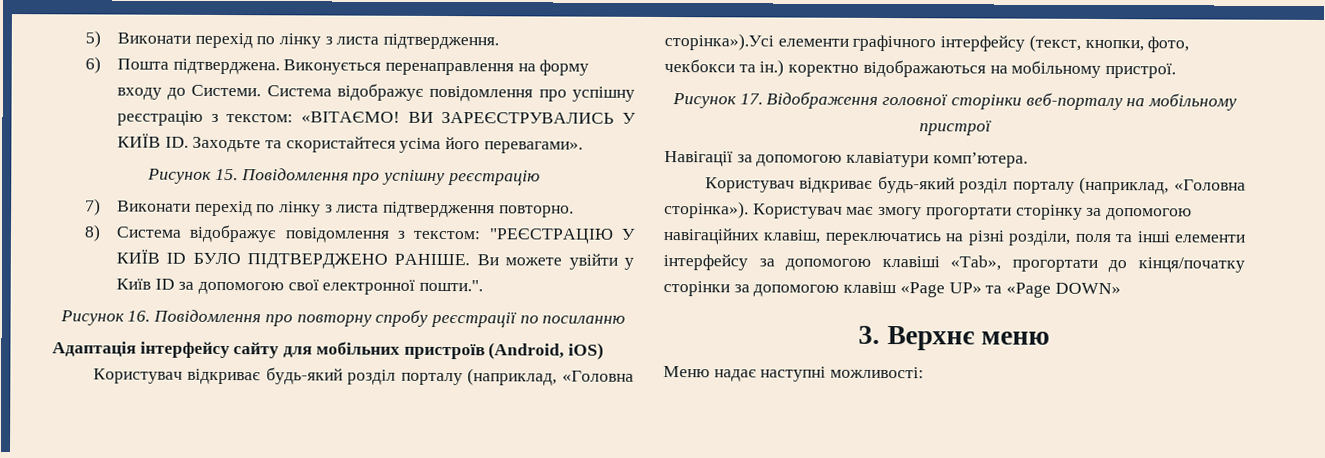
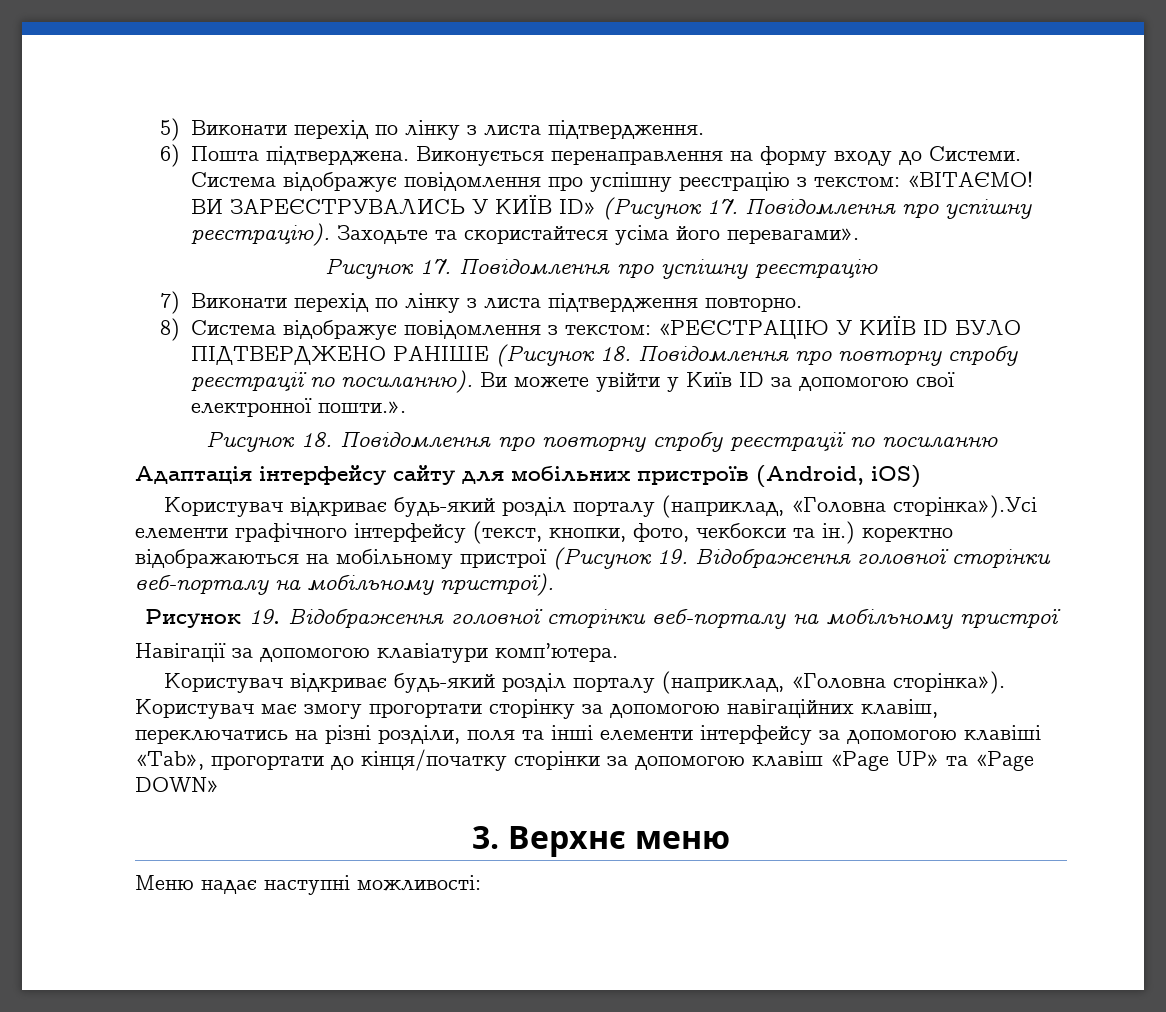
[164,136,189,148] ID. -> [558,197,1032,220] [190,223,330,246] ID» (Рисунок 17. Повідомлення про успішну реєстрацію).
[214,168,238,181] 15. -> [420,259,451,274] 17.
[488,228,614,244] "РЕЄСТРАЦІЮ -> [657,320,829,339] «РЕЄСТРАЦІЮ
[394,253,471,266] РАНІШЕ. -> [392,344,1018,367] [190,370,473,393] РАНІШЕ (Рисунок 18. Повідомлення про повторну спробу реєстрації по посиланню).
[419,279,484,292] [59,310,151,326] пошти.". // Рисунок 16. -> [317,401,406,413] [205,431,332,452] пошти.». // Рисунок 18.
[1105,63,1177,79] [671,93,763,109] пристрої. // Рисунок 17. -> [460,547,1051,570] [135,573,554,596] [145,609,280,628] пристрої (Рисунок 19. Відображення головної сторінки веб-порталу на мобільному пристрої). // Рисунок 19.

